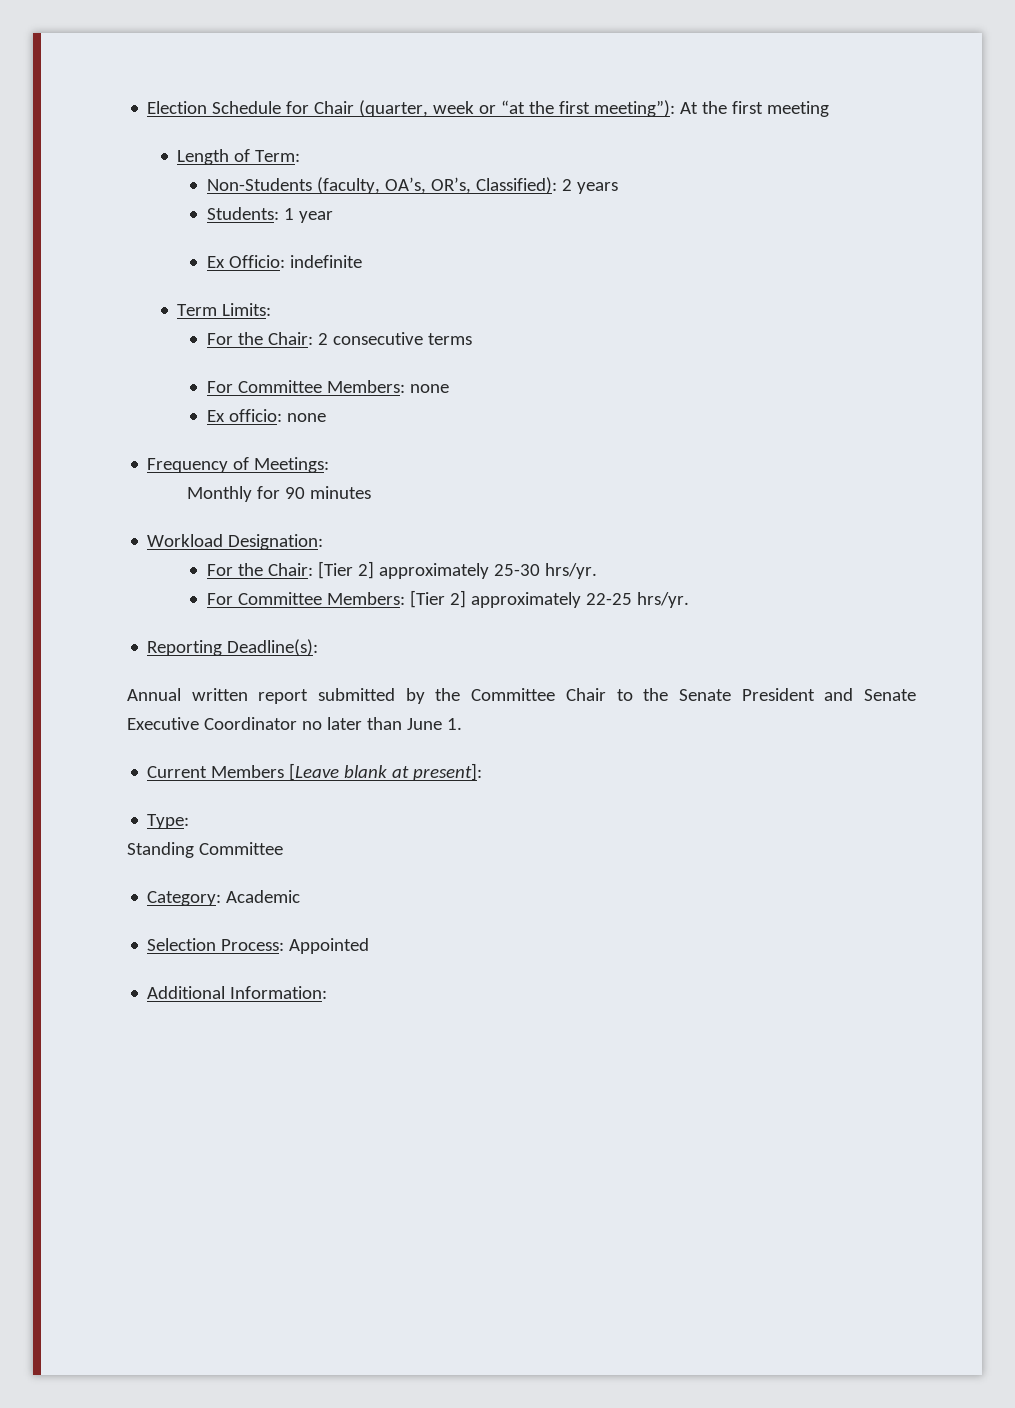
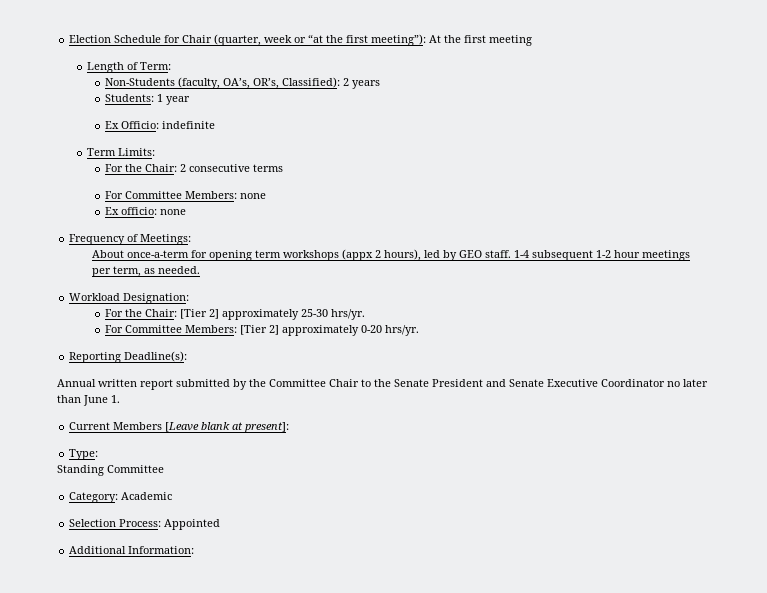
[186,486,371,502] Monthly for 90 minutes -> [92,249,691,261] [92,266,201,277] About once-a-term for opening term workshops (appx 2 hours), led by GEO staff. 1-4 subsequent 1-2 hour meetings per term, as needed.
[586,593,633,605] 22-25 -> [360,325,382,333] 0-20

